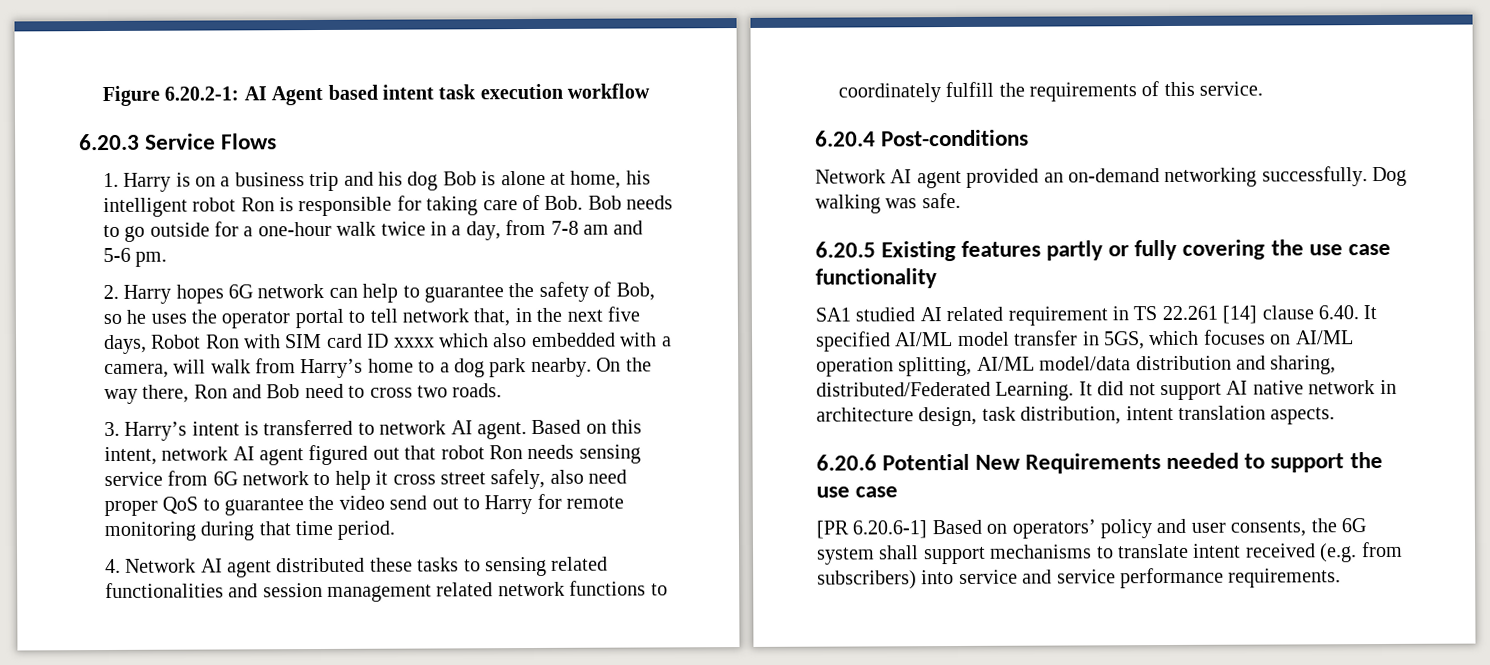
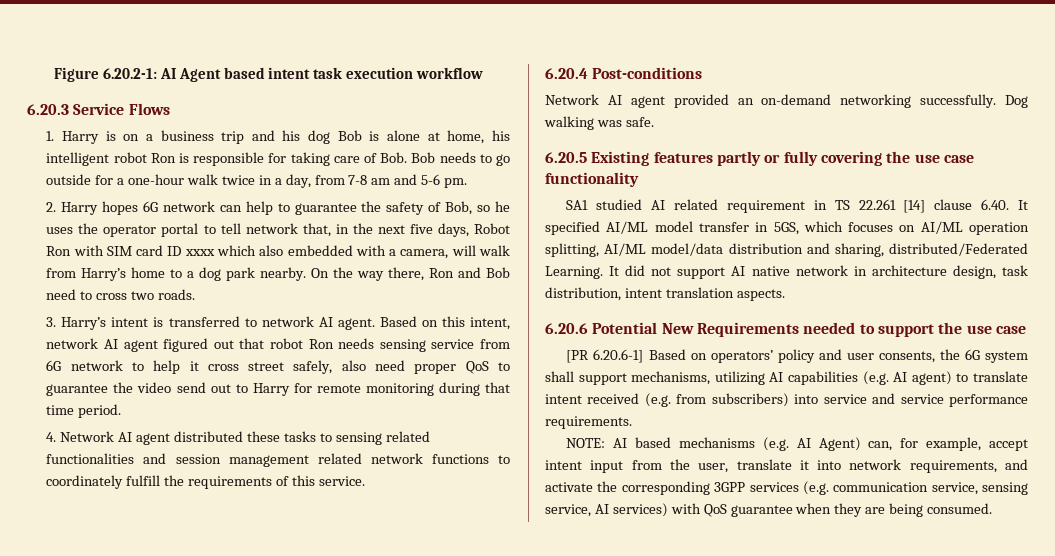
[990,544,1093,559] mechanisms -> [631,371,952,385] mechanisms, utilizing AI capabilities (e.g. AI agent)
(1342, 578) none -> [566,437,1028,451] [545,459,1028,473] [545,481,1028,495] [545,503,993,517] // NOTE: AI based mechanisms (e.g. AI Agent) can, for example, accept intent input from the user, translate it into network requirements, and activate the corresponding 3GPP services (e.g. communication service, sensing service, AI services) with QoS guarantee when they are being consumed.

